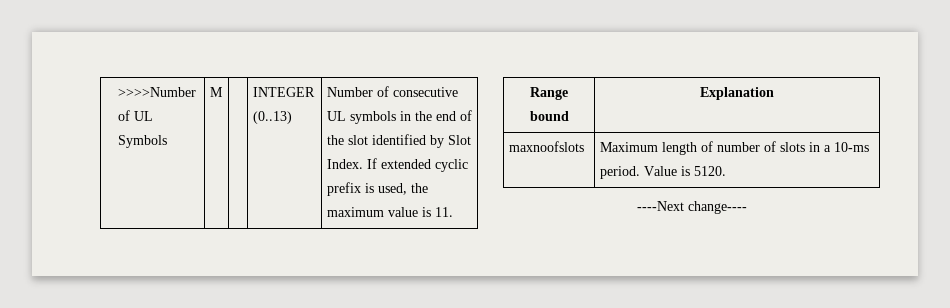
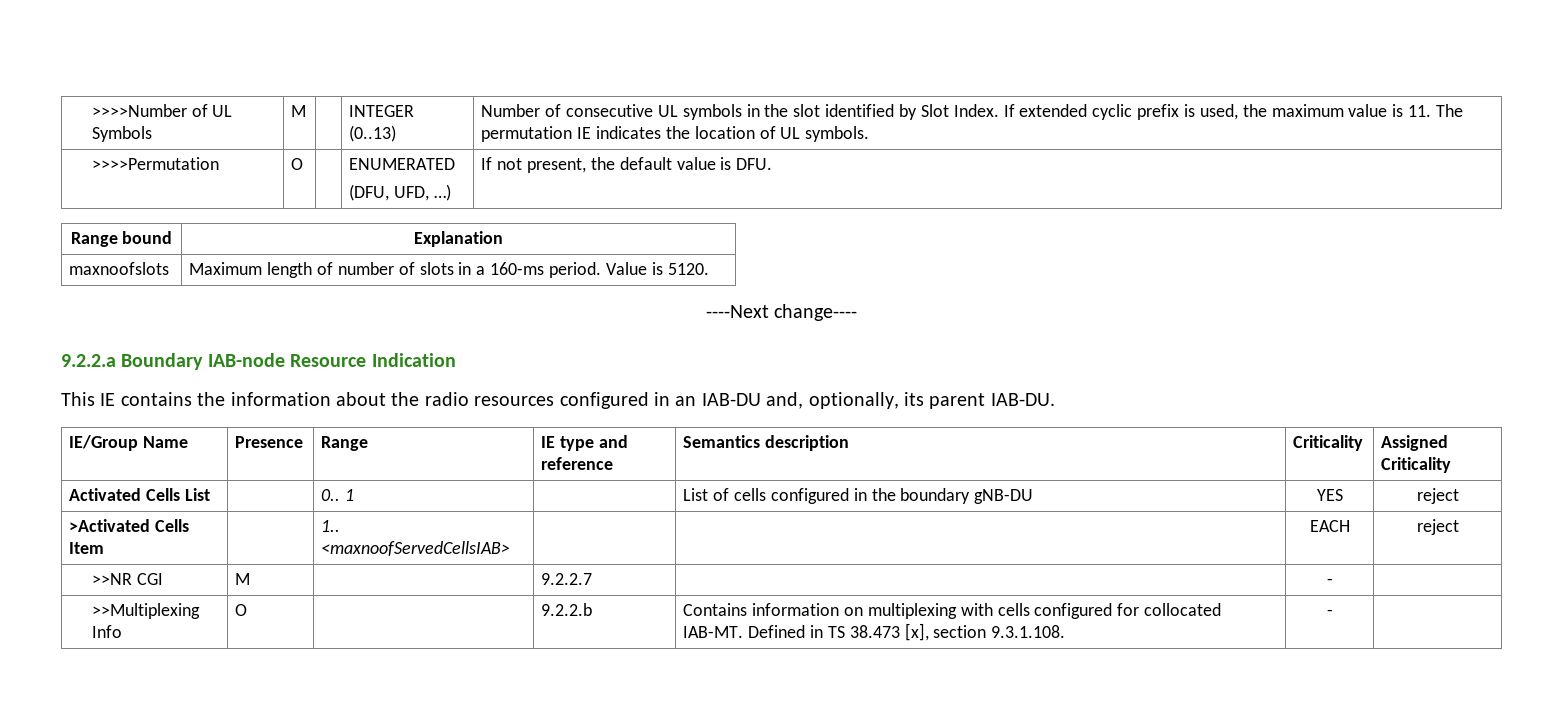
[435,110,472,121] [326,135,344,145] end of the -> (789, 110) none
(453, 212) none -> [1436,104,1464,117] [481,126,870,142] [91,157,219,170] [291,158,304,170] [349,158,456,170] [349,184,451,201] [481,157,773,173] The permutation IE indicates the location of UL symbols. // >>>>Permutation | O | | ENUMERATED // (DFU, UFD, …) | If not present, the default value is DFU.
[833,142,869,152] 10-ms -> [490,262,545,275] 160-ms
(747, 207) none -> [61,353,456,370] [61,392,1055,409] [69,435,189,451] [235,436,304,448] [321,436,369,451] [541,435,628,451] [541,457,614,470] [683,435,850,451] [1293,435,1364,451] [1381,435,1449,451] [1381,457,1452,473] [69,488,210,501] [321,489,355,501] [683,488,1034,504] [1316,489,1343,501] [1416,488,1459,504] [69,519,190,532] [69,542,105,554] [321,520,341,532] [321,541,511,556] [1309,520,1350,532] [1416,519,1459,535] [91,573,163,585] [235,573,251,585] [541,573,593,585] [1326,578,1333,585] [91,603,200,619] [91,625,122,638] [235,604,248,616] [541,603,593,616] [683,603,1222,619] [683,623,1066,641] [1326,609,1333,616] // 9.2.2.a Boundary IAB-node Resource Indication // This IE contains the information about the radio resources configured in an IAB-DU and, optionally, its parent IAB-DU. // IE/Group Name | Presence | Range | IE type and reference | Semantics description | Criticality | Assigned Criticality // Activated Cells List | | 0.. 1 | | List of cells configured in the boundary gNB-DU | YES | reject // >Activated Cells Item | | 1.. <maxnoofServedCellsIAB> | | | EACH | reject // >>NR CGI | M | | 9.2.2.7 | | - | // >>Multiplexing Info | O | | 9.2.2.b | Contains information on multiplexing with cells configured for collocated IAB-MT. Defined in TS 38.473 [x], section 9.3.1.108. | - |

